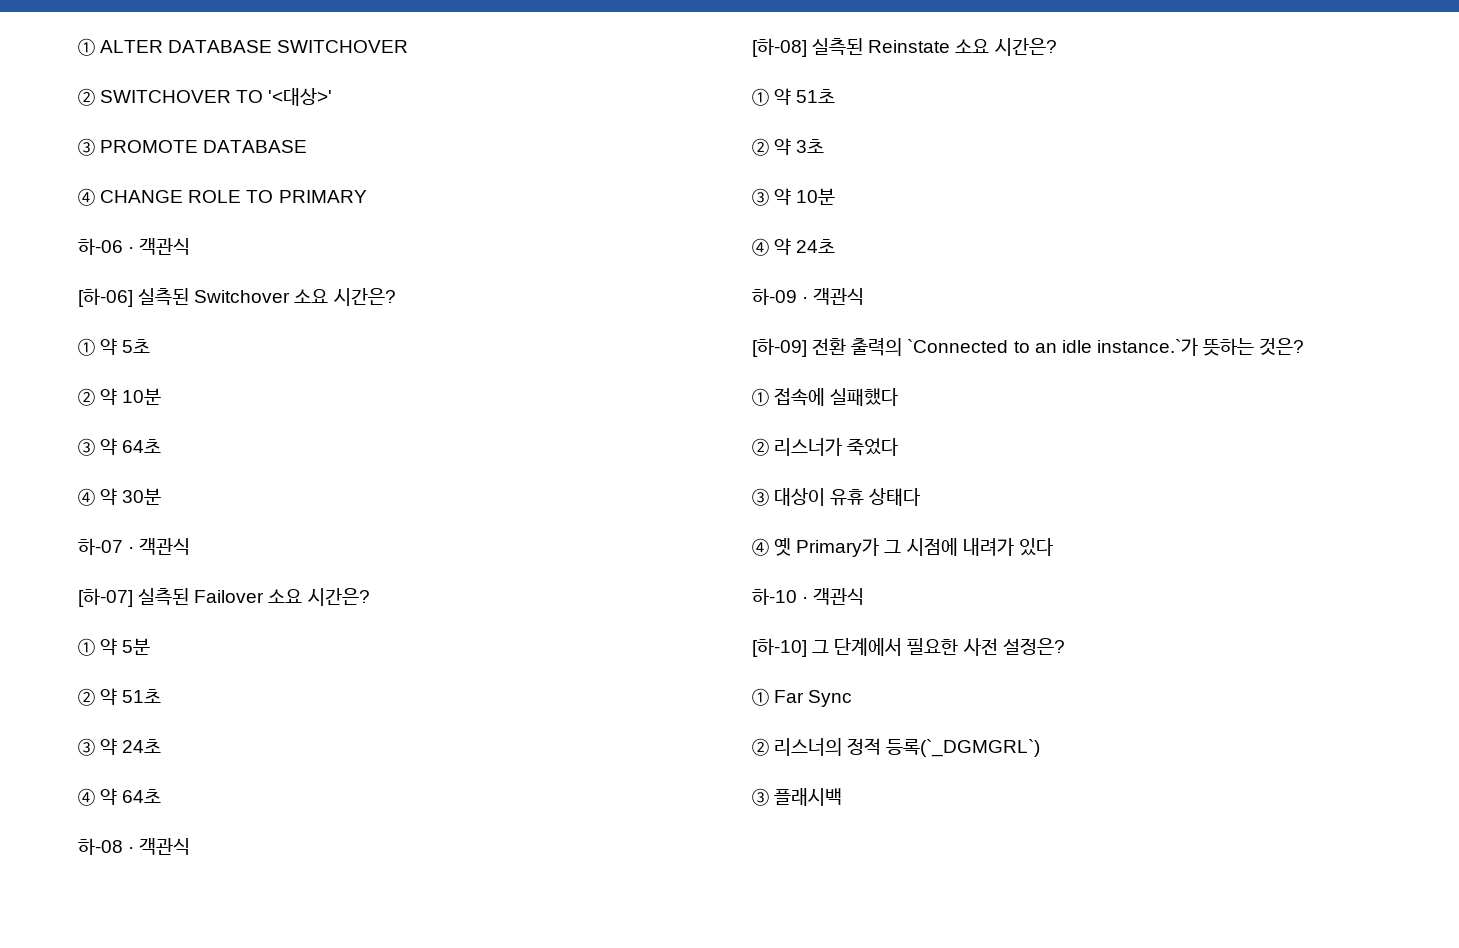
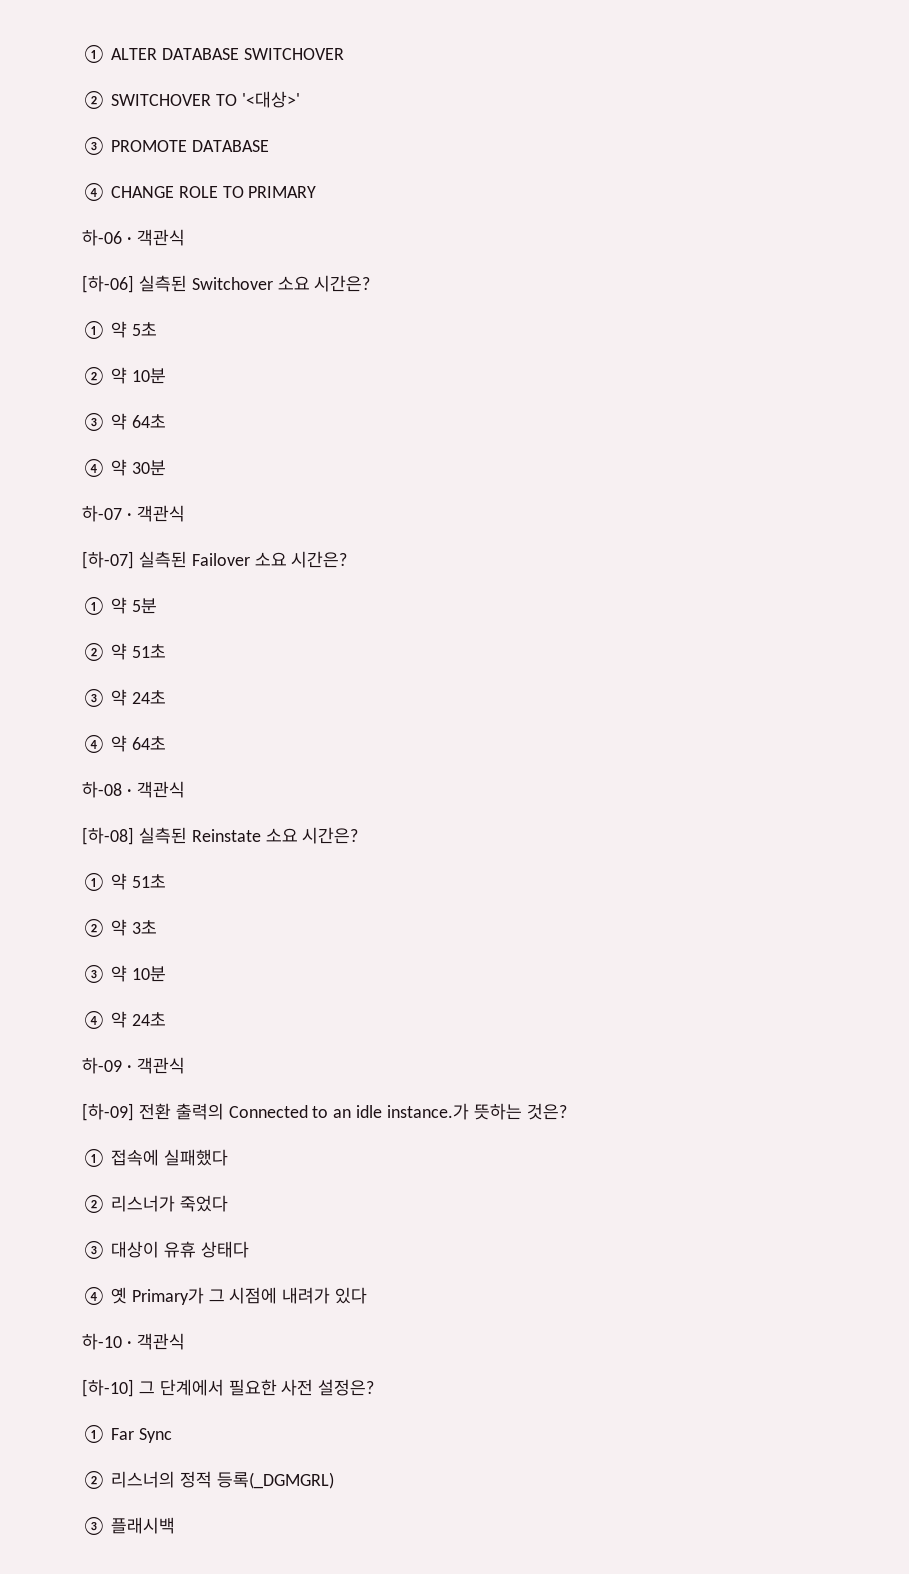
[907,339,1009,353] `Connected -> [228,1105,308,1118] Connected
[1096,338,1198,356] instance.`가 -> [387,1103,470,1120] instance.가
[886,739,1041,757] 등록(`_DGMGRL`) -> [216,1472,334,1489] 등록(_DGMGRL)

